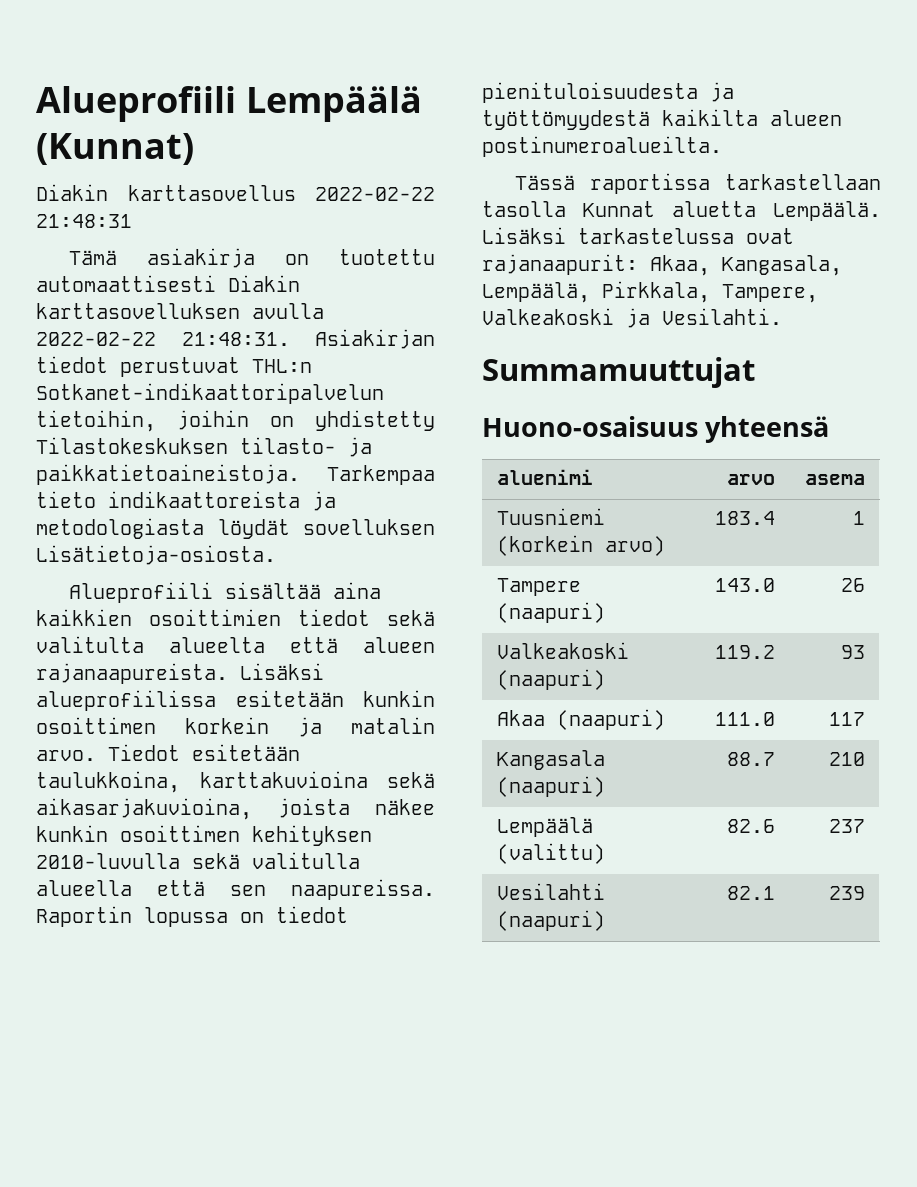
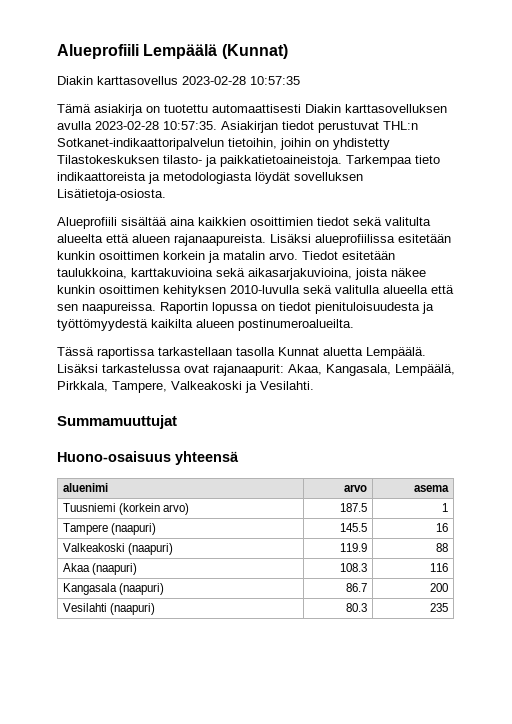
[315,187,435,201] [36,214,132,228] 2022-02-22 21:48:31 -> [182,76,300,85] 2023-02-28 10:57:35
[36,332,290,346] 2022-02-22 21:48:31. -> [95,121,217,130] 2023-02-28 10:57:35.
[715,511,776,525] 183.4 -> [340,503,368,512] 187.5
[715,578,776,592] [841,578,866,592] 143.0 | 26 -> [340,523,368,532] [436,523,449,532] 145.5 | 16
[715,645,776,659] [841,645,866,659] 119.2 | 93 -> [340,543,368,552] [436,543,449,552] 119.9 | 88
[715,712,776,726] [829,712,866,726] 111.0 | 117 -> [340,563,368,572] [430,563,449,572] 108.3 | 116
[727,752,776,766] [829,752,866,766] [496,817,593,837] [496,843,605,864] [727,819,776,833] [829,819,866,833] 88.7 | 210 // Lempäälä (valittu) | 82.6 | 237 -> [346,583,368,592] [430,583,449,592] 86.7 | 200
[727,886,776,900] [829,886,866,900] 82.1 | 239 -> [346,603,368,612] [430,603,449,612] 80.3 | 235

